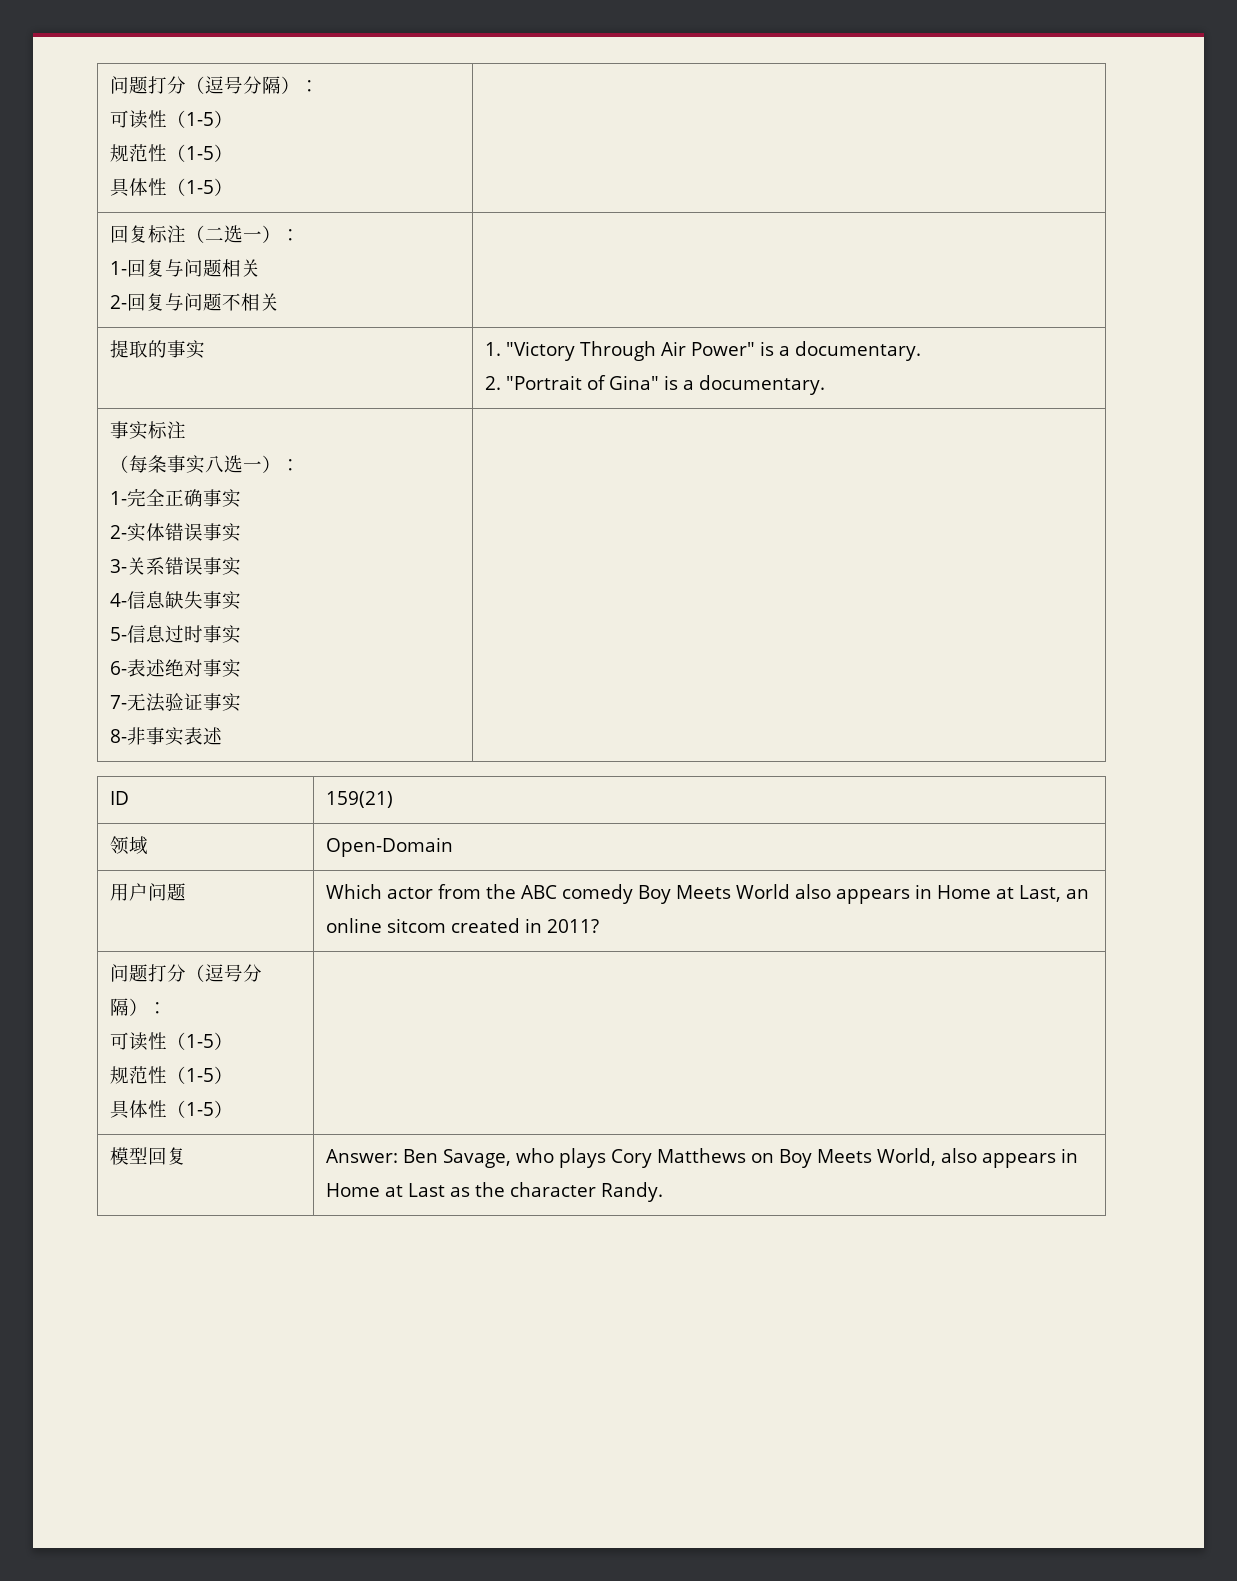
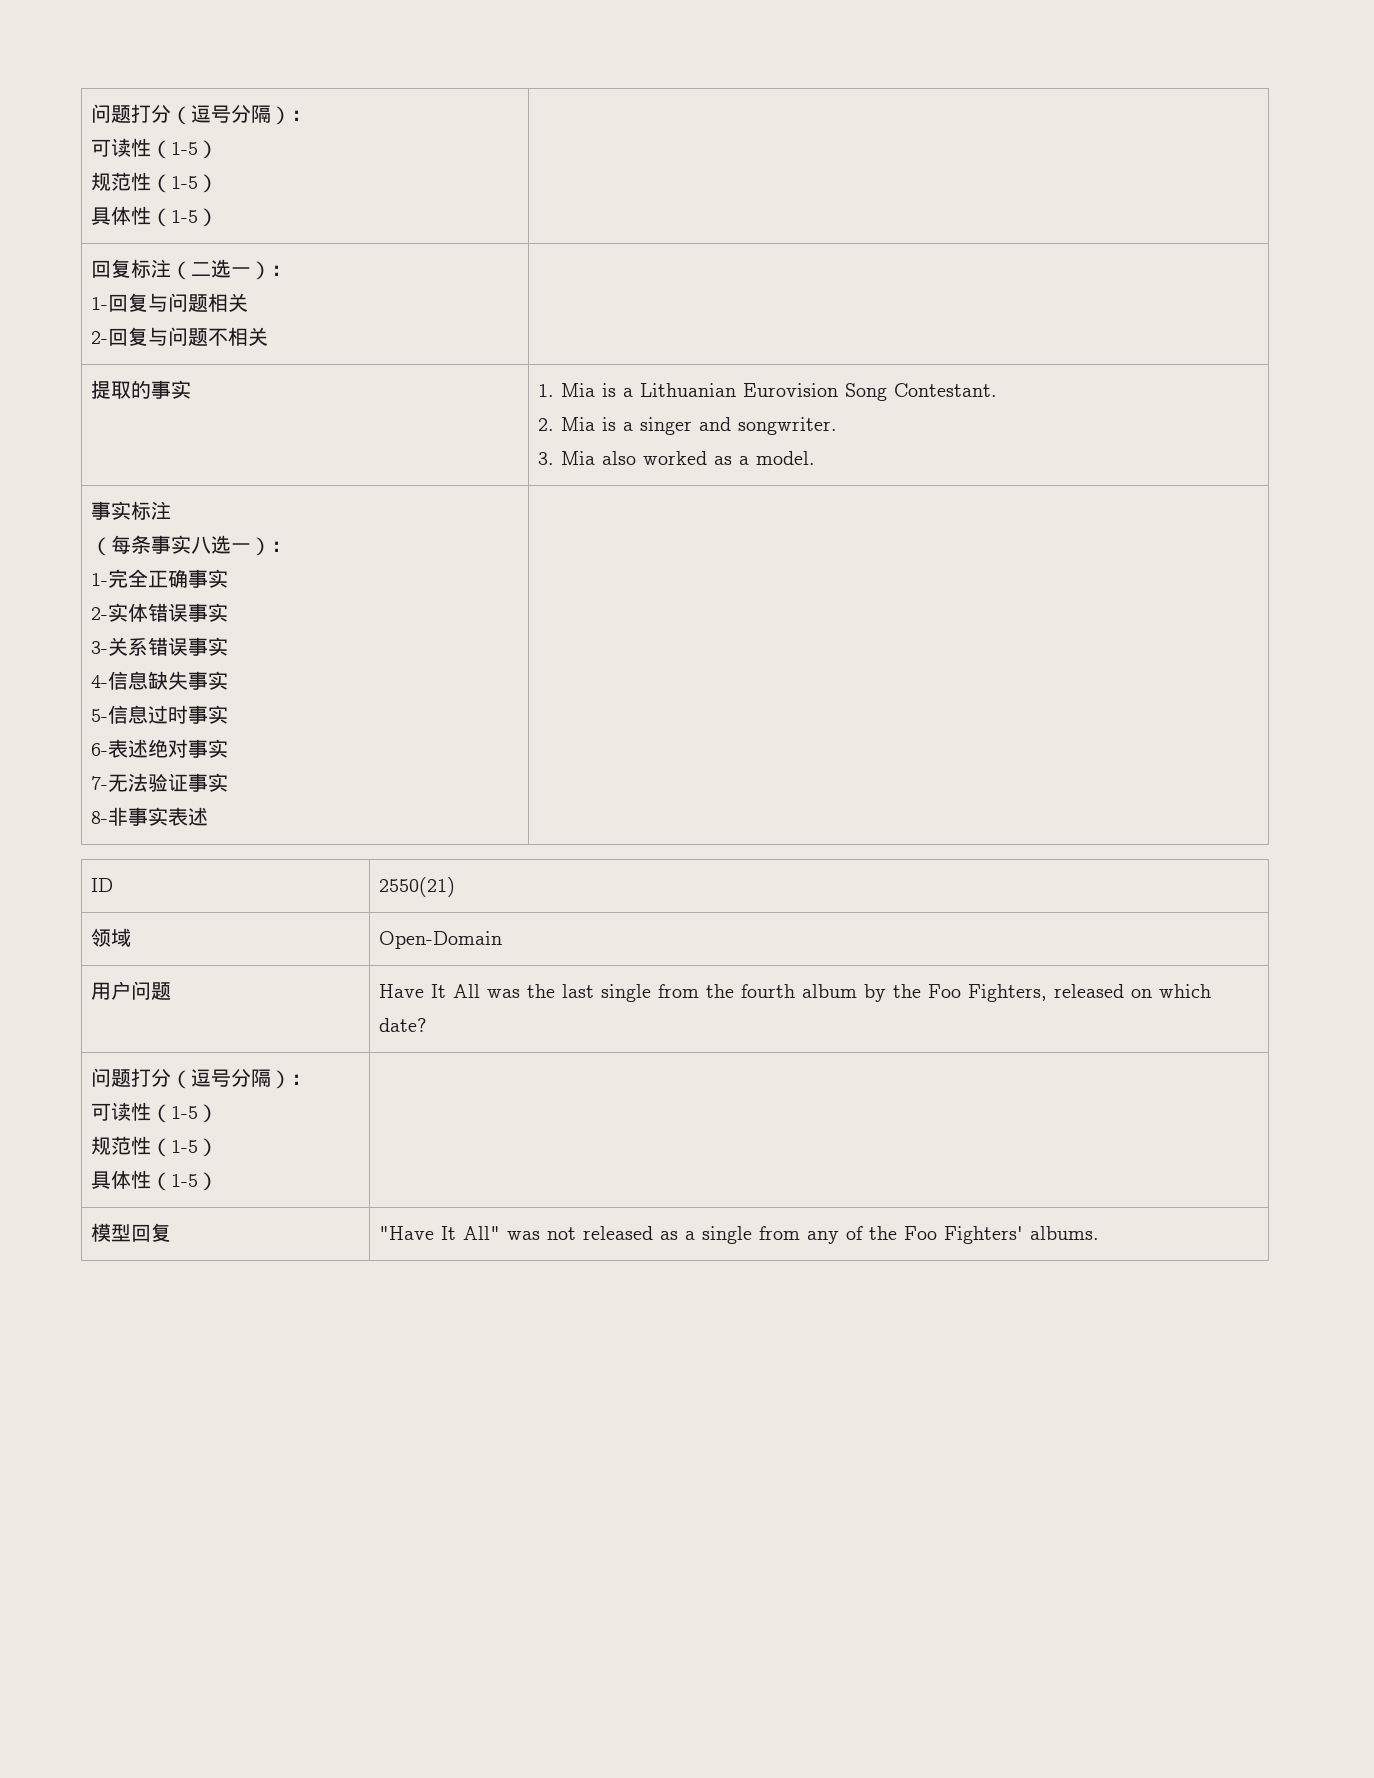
[506,341,922,361] [485,375,826,395] "Victory Through Air Power" is a documentary. // 2. "Portrait of Gina" is a documentary. -> [561,383,998,401] [538,417,838,435] [538,451,816,465] Mia is a Lithuanian Eurovision Song Contestant. // 2. Mia is a singer and songwriter. // 3. Mia also worked as a model.
[326,791,394,808] 159(21) -> [379,877,456,897] 2550(21)
[326,884,1090,904] [326,918,600,933] Which actor from the ABC comedy Boy Meets World also appears in Home at Last, an online sitcom created in 2011? -> [379,984,1212,1002] [379,1018,427,1032] Have It All was the last single from the fourth album by the Foo Fighters, released on which date?
[326,1148,1079,1168] [326,1182,664,1202] Answer: Ben Savage, who plays Cory Matthews on Boy Meets World, also appears in Home at Last as the character Randy. -> [379,1226,1100,1244] "Have It All" was not released as a single from any of the Foo Fighters' albums.

